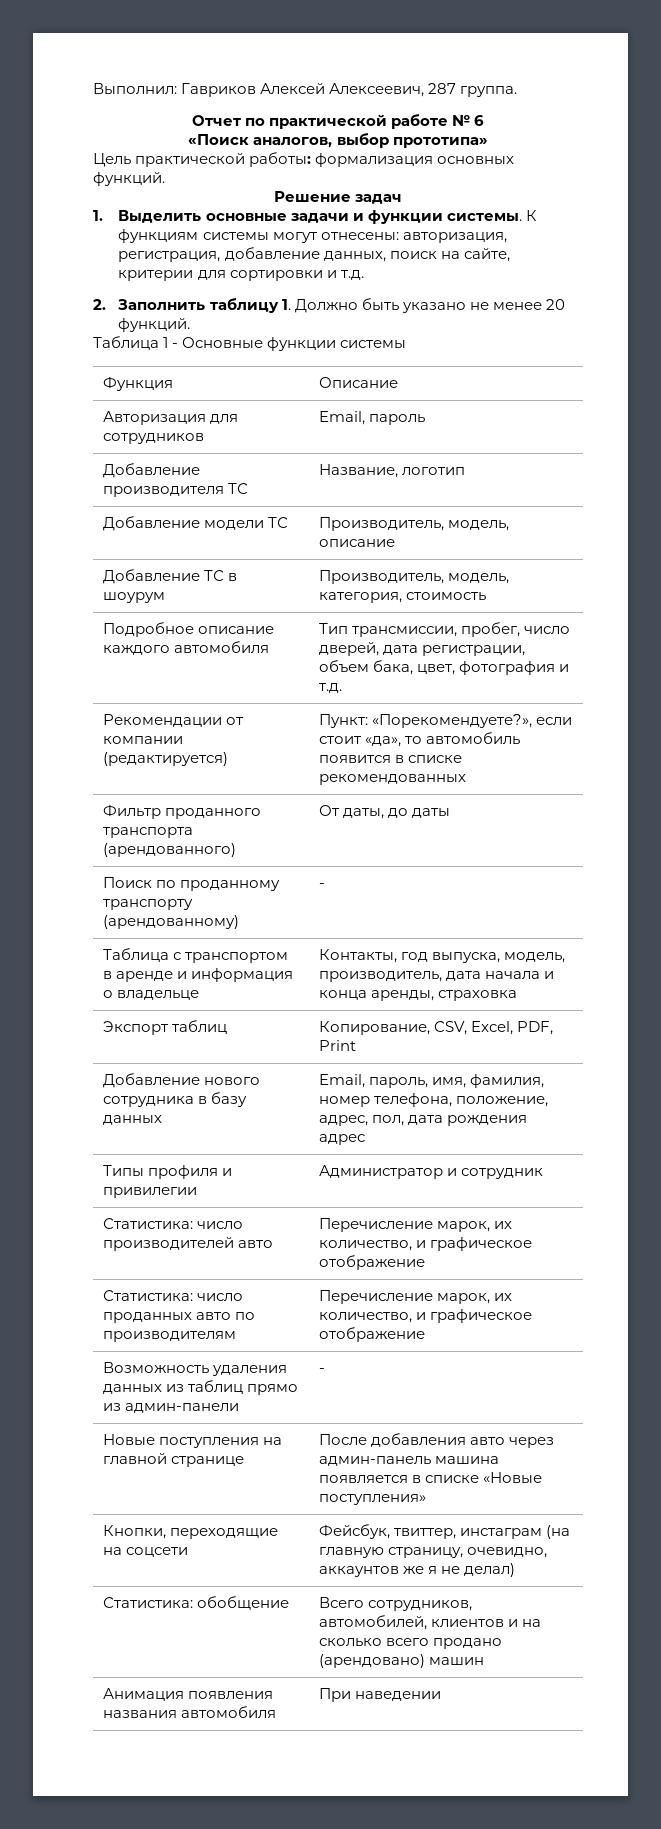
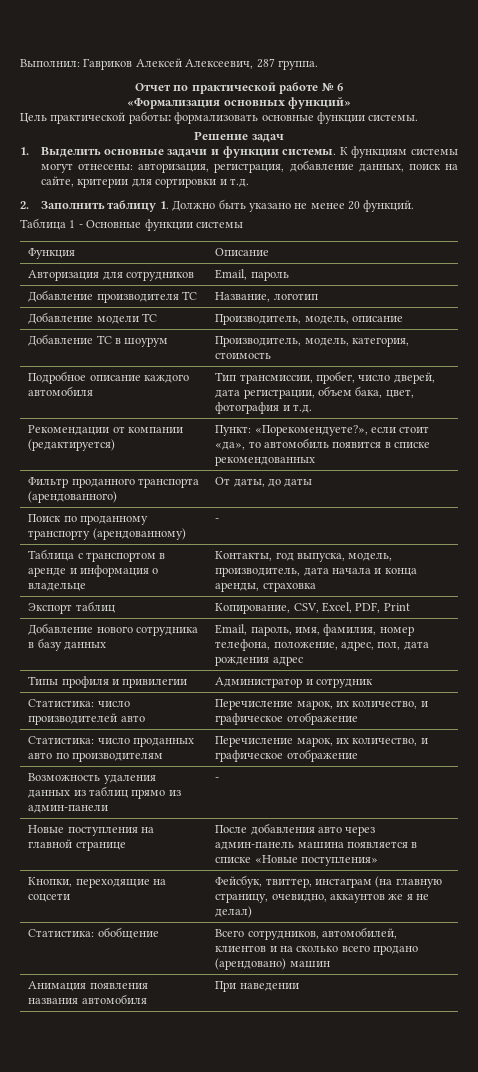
[188,133,488,148] «Поиск аналогов, выбор прототипа» -> [127,97,351,109] «Формализация основных функций»
[315,153,515,167] [93,172,165,186] формализация основных функций. -> [174,112,419,124] формализовать основные функции системы.

